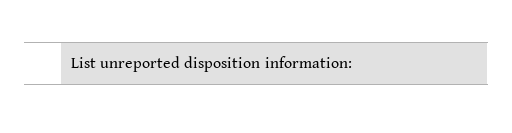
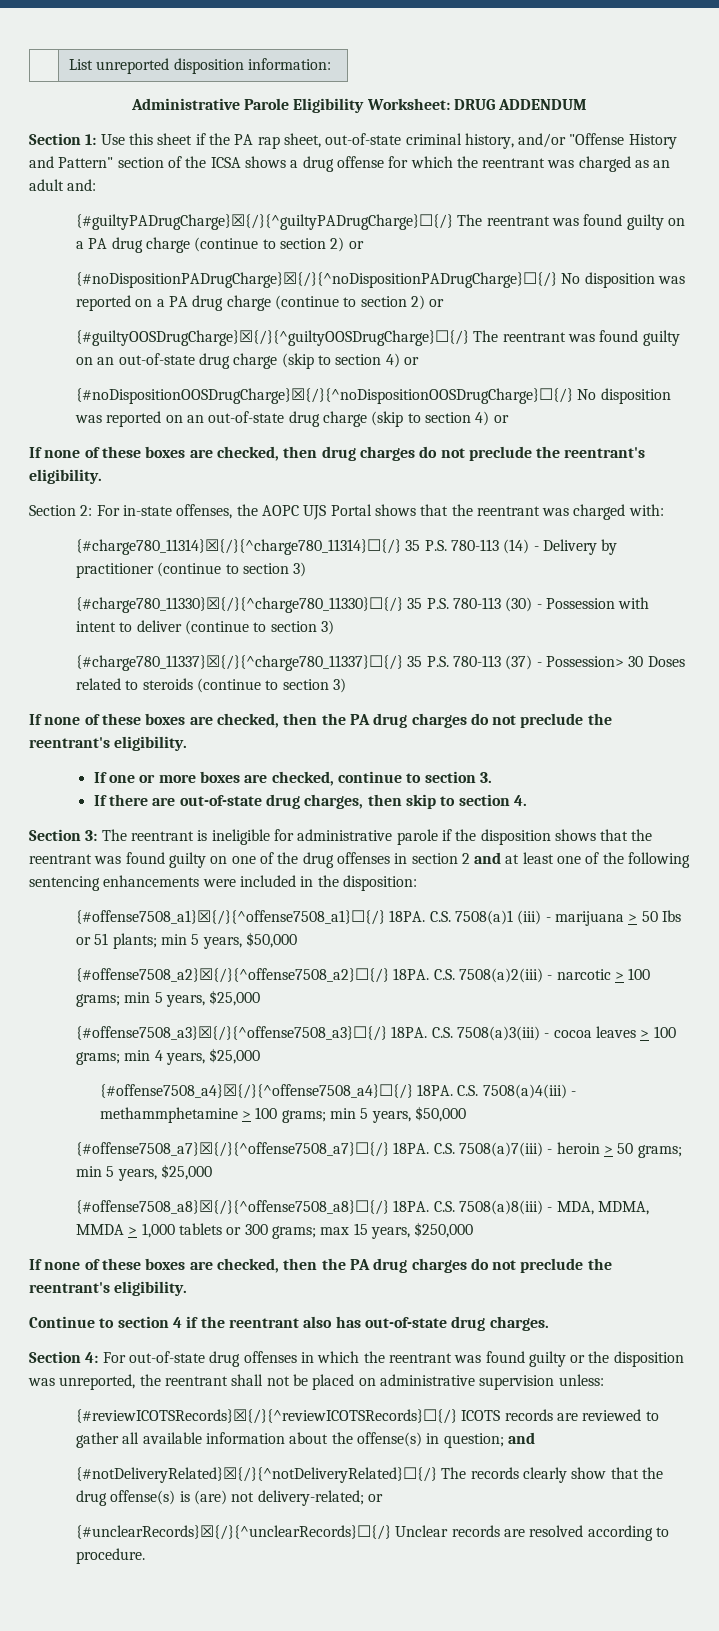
(352, 62) none -> [130,98,588,113] [29,133,677,149] [29,156,671,172] [29,179,97,191] [76,214,686,230] [76,237,364,253] [76,272,686,288] [76,295,445,311] [76,330,680,346] [76,353,420,369] [76,388,671,404] [75,411,509,427] [29,446,646,461] [29,469,102,484] [29,504,664,520] [76,539,618,555] [76,562,307,578] [76,597,650,613] [76,620,335,635] [76,655,685,671] [76,678,347,693] [29,713,612,728] [29,736,188,751] [93,771,492,786] [93,794,527,809] [29,829,653,845] [29,852,691,868] [29,875,417,891] [76,910,682,926] [76,932,298,949] [76,968,651,983] [76,990,261,1007] [76,1026,676,1041] [76,1048,261,1065] [99,1084,576,1099] [99,1106,466,1123] [76,1142,682,1158] [76,1164,213,1181] [76,1200,650,1215] [76,1222,474,1239] [29,1258,612,1273] [29,1281,188,1296] [29,1316,549,1331] [29,1351,684,1367] [28,1374,604,1390] [76,1409,659,1424] [76,1432,536,1448] [76,1467,664,1483] [76,1490,384,1506] [76,1525,670,1541] [76,1548,146,1564] // Administrative Parole Eligibility Worksheet: DRUG ADDENDUM // Section 1: Use this sheet if the PA rap sheet, out-of-state criminal history, and/or "Offense History and Pattern" section of the ICSA shows a drug offense for which the reentrant was charged as an adult and: // {#guiltyPADrugCharge}☒{/}{^guiltyPADrugCharge}☐{/} The reentrant was found guilty on a PA drug charge (continue to section 2) or // {#noDispositionPADrugCharge}☒{/}{^noDispositionPADrugCharge}☐{/} No disposition was reported on a PA drug charge (continue to section 2) or // {#guiltyOOSDrugCharge}☒{/}{^guiltyOOSDrugCharge}☐{/} The reentrant was found guilty on an out-of-state drug charge (skip to section 4) or // {#noDispositionOOSDrugCharge}☒{/}{^noDispositionOOSDrugCharge}☐{/} No disposition was reported on an out-of-state drug charge (skip to section 4) or // If none of these boxes are checked, then drug charges do not preclude the reentrant's eligibility. // Section 2: For in-state offenses, the AOPC UJS Portal shows that the reentrant was charged with: // {#charge780_11314}☒{/}{^charge780_11314}☐{/} 35 P.S. 780-113 (14) - Delivery by practitioner (continue to section 3) // {#charge780_11330}☒{/}{^charge780_11330}☐{/} 35 P.S. 780-113 (30) - Possession with intent to deliver (continue to section 3) // {#charge780_11337}☒{/}{^charge780_11337}☐{/} 35 P.S. 780-113 (37) - Possession> 30 Doses related to steroids (continue to section 3) // If none of these boxes are checked, then the PA drug charges do not preclude the reentrant's eligibility. // If one or more boxes are checked, continue to section 3. // If there are out-of-state drug charges, then skip to section 4. // Section 3: The reentrant is ineligible for administrative parole if the disposition shows that the reentrant was found guilty on one of the drug offenses in section 2 and at least one of the following sentencing enhancements were included in the disposition: // {#offense7508_a1}☒{/}{^offense7508_a1}☐{/} 18PA. C.S. 7508(a)1 (iii) - marijuana > 50 Ibs or 51 plants; min 5 years, $50,000 // {#offense7508_a2}☒{/}{^offense7508_a2}☐{/} 18PA. C.S. 7508(a)2(iii) - narcotic > 100 grams; min 5 years, $25,000 // {#offense7508_a3}☒{/}{^offense7508_a3}☐{/} 18PA. C.S. 7508(a)3(iii) - cocoa leaves > 100 grams; min 4 years, $25,000 // {#offense7508_a4}☒{/}{^offense7508_a4}☐{/} 18PA. C.S. 7508(a)4(iii) - methammphetamine > 100 grams; min 5 years, $50,000 // {#offense7508_a7}☒{/}{^offense7508_a7}☐{/} 18PA. C.S. 7508(a)7(iii) - heroin > 50 grams; min 5 years, $25,000 // {#offense7508_a8}☒{/}{^offense7508_a8}☐{/} 18PA. C.S. 7508(a)8(iii) - MDA, MDMA, MMDA > 1,000 tablets or 300 grams; max 15 years, $250,000 // If none of these boxes are checked, then the PA drug charges do not preclude the reentrant's eligibility. // Continue to section 4 if the reentrant also has out-of-state drug charges. // Section 4: For out-of-state drug offenses in which the reentrant was found guilty or the disposition was unreported, the reentrant shall not be placed on administrative supervision unless: // {#reviewICOTSRecords}☒{/}{^reviewICOTSRecords}☐{/} ICOTS records are reviewed to gather all available information about the offense(s) in question; and // {#notDeliveryRelated}☒{/}{^notDeliveryRelated}☐{/} The records clearly show that the drug offense(s) is (are) not delivery-related; or // {#unclearRecords}☒{/}{^unclearRecords}☐{/} Unclear records are resolved according to procedure.

